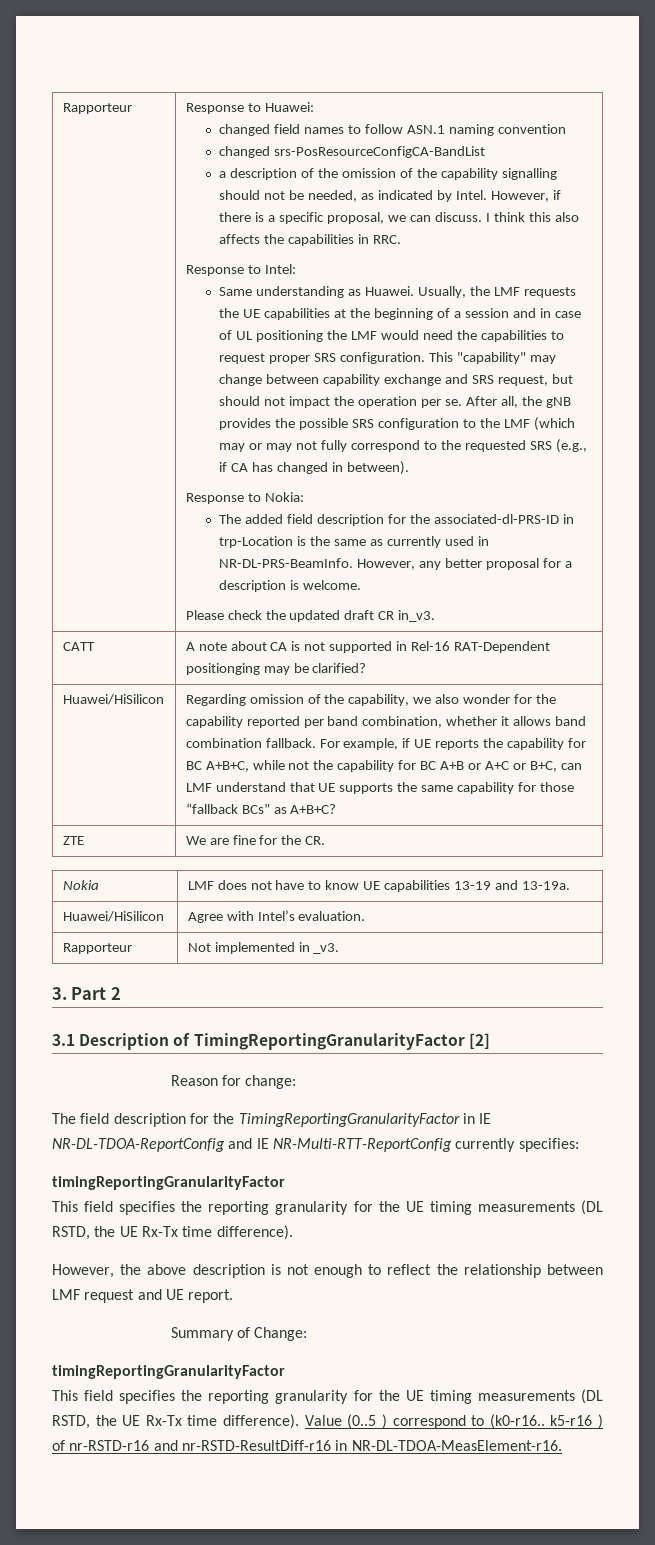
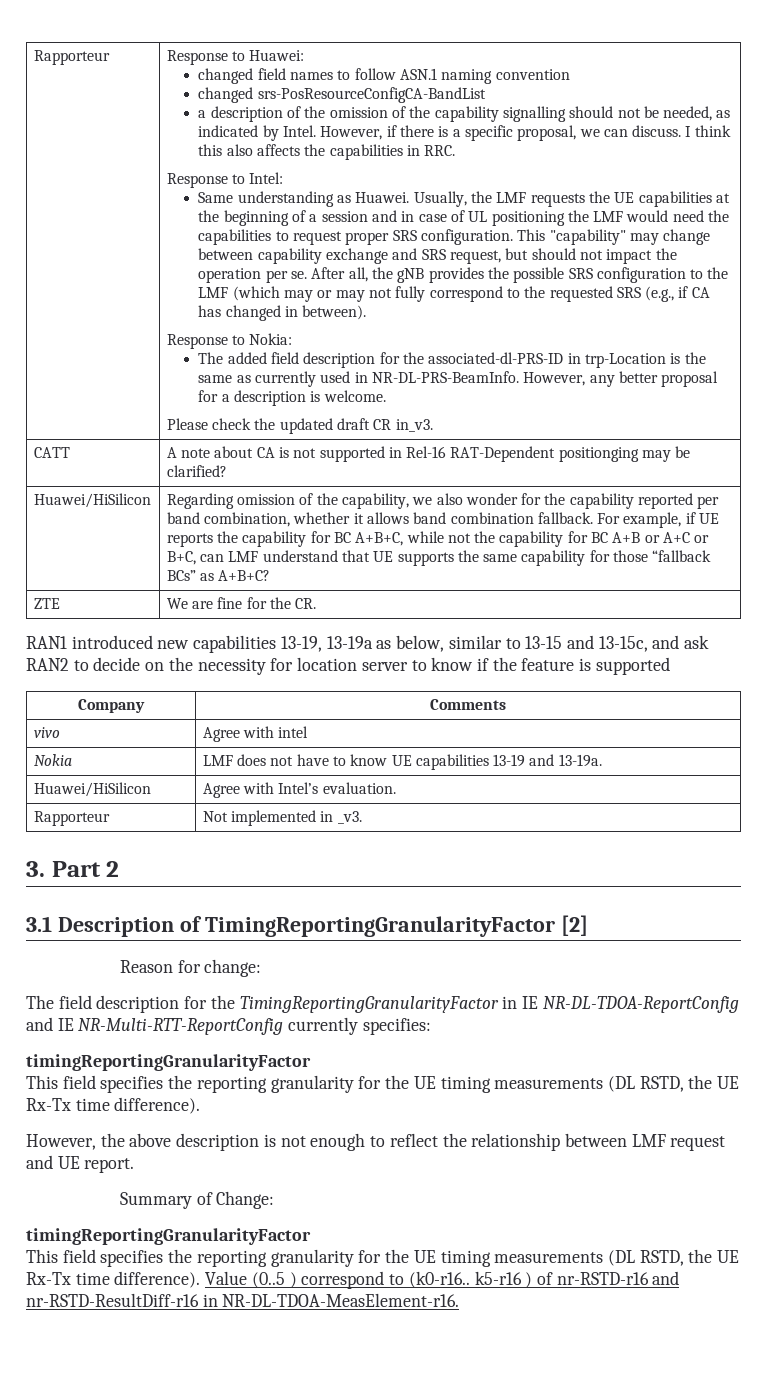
(326, 840) none -> [26,635,710,653] [26,657,670,675] [78,699,145,713] [430,699,506,710] [33,727,60,738] [202,726,309,742] // RAN1 introduced new capabilities 13-19, 13-19a as below, similar to 13-15 and 13-15c, and ask RAN2 to decide on the necessity for location server to know if the feature is supported // Company | Comments // vivo | Agree with intel

